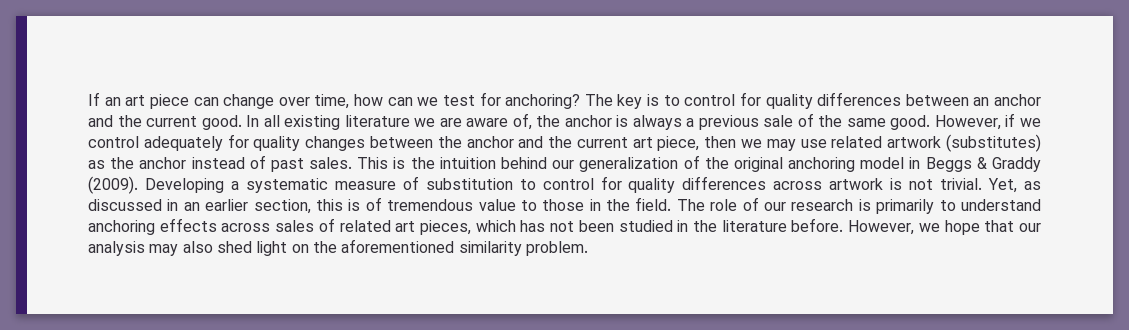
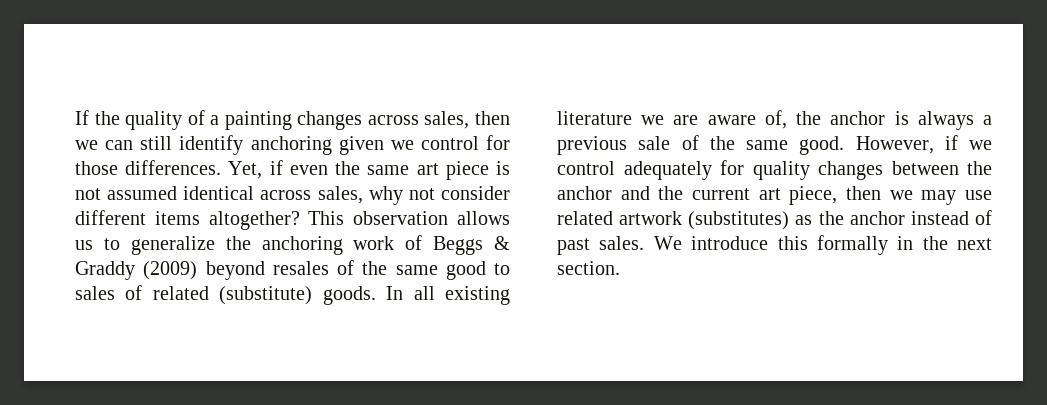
[104,92,1041,109] [88,115,242,130] an art piece can change over time, how can we test for anchoring? The key is to control for quality differences between an anchor and the current good. -> [94,110,510,130] [75,135,510,155] [75,160,511,180] [75,186,511,205] [75,210,510,230] [75,235,510,255] [75,260,510,280] [75,285,376,305] the quality of a painting changes across sales, then we can still identify anchoring given we control for those differences. Yet, if even the same art piece is not assumed identical across sales, why not consider different items altogether? This observation allows us to generalize the anchoring work of Beggs & Graddy (2009) beyond resales of the same good to sales of related (substitute) goods.
[357,155,1041,172] [88,176,1042,194] [88,197,1042,214] [88,218,1041,235] [88,239,588,256] This is the intuition behind our generalization of the original anchoring model in Beggs & Graddy (2009). Developing a systematic measure of substitution to control for quality differences across artwork is not trivial. Yet, as discussed in an earlier section, this is of tremendous value to those in the field. The role of our research is primarily to understand anchoring effects across sales of related art pieces, which has not been studied in the literature before. However, we hope that our analysis may also shed light on the aforementioned similarity problem. -> [653,235,992,255] [557,261,620,275] We introduce this formally in the next section.

